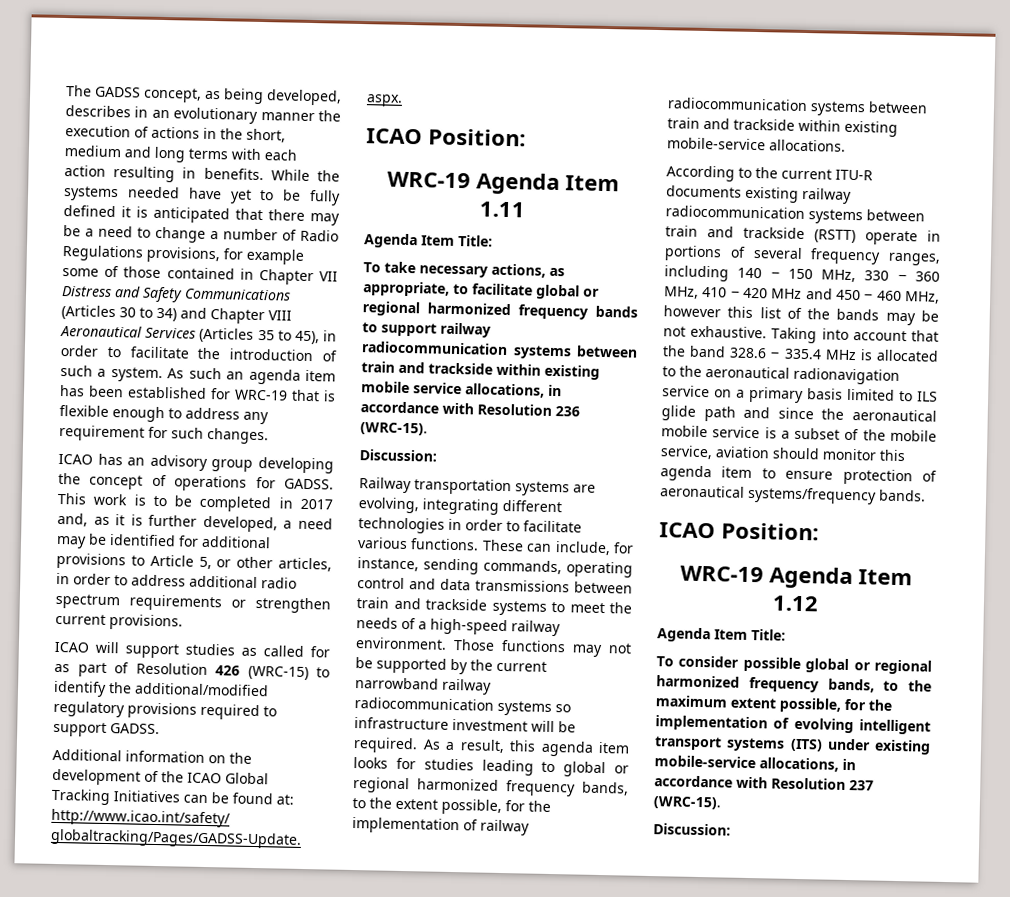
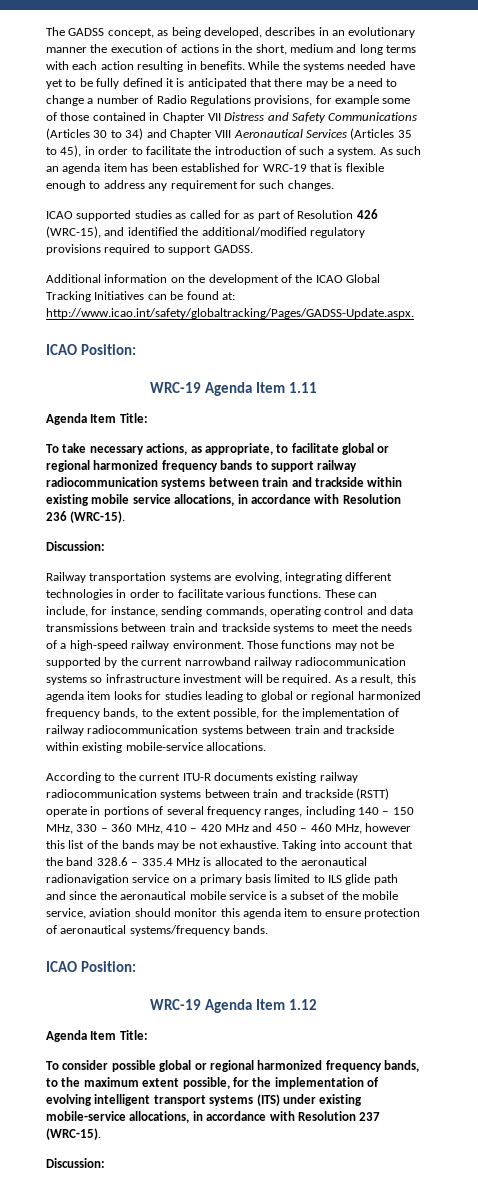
[97,453,334,474] [58,472,334,492] [57,492,333,513] [57,512,333,533] [56,533,271,549] [56,552,332,572] [56,572,297,589] [55,593,331,614] [55,613,183,631] [54,641,179,659] has an advisory group developing the concept of operations for GADSS. This work is to be completed in 2017 and, as it is further developed, a need may be identified for additional provisions to Article 5, or other articles, in order to address additional radio spectrum requirements or strengthen current provisions. // ICAO will support -> [76,210,132,221] supported
[247,665,330,681] [53,680,107,697] (WRC-15) to identify -> [46,226,178,238] (WRC-15), and identified

